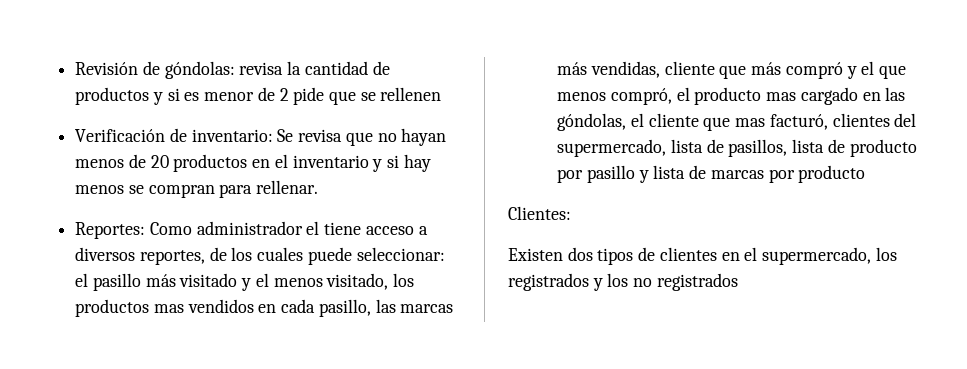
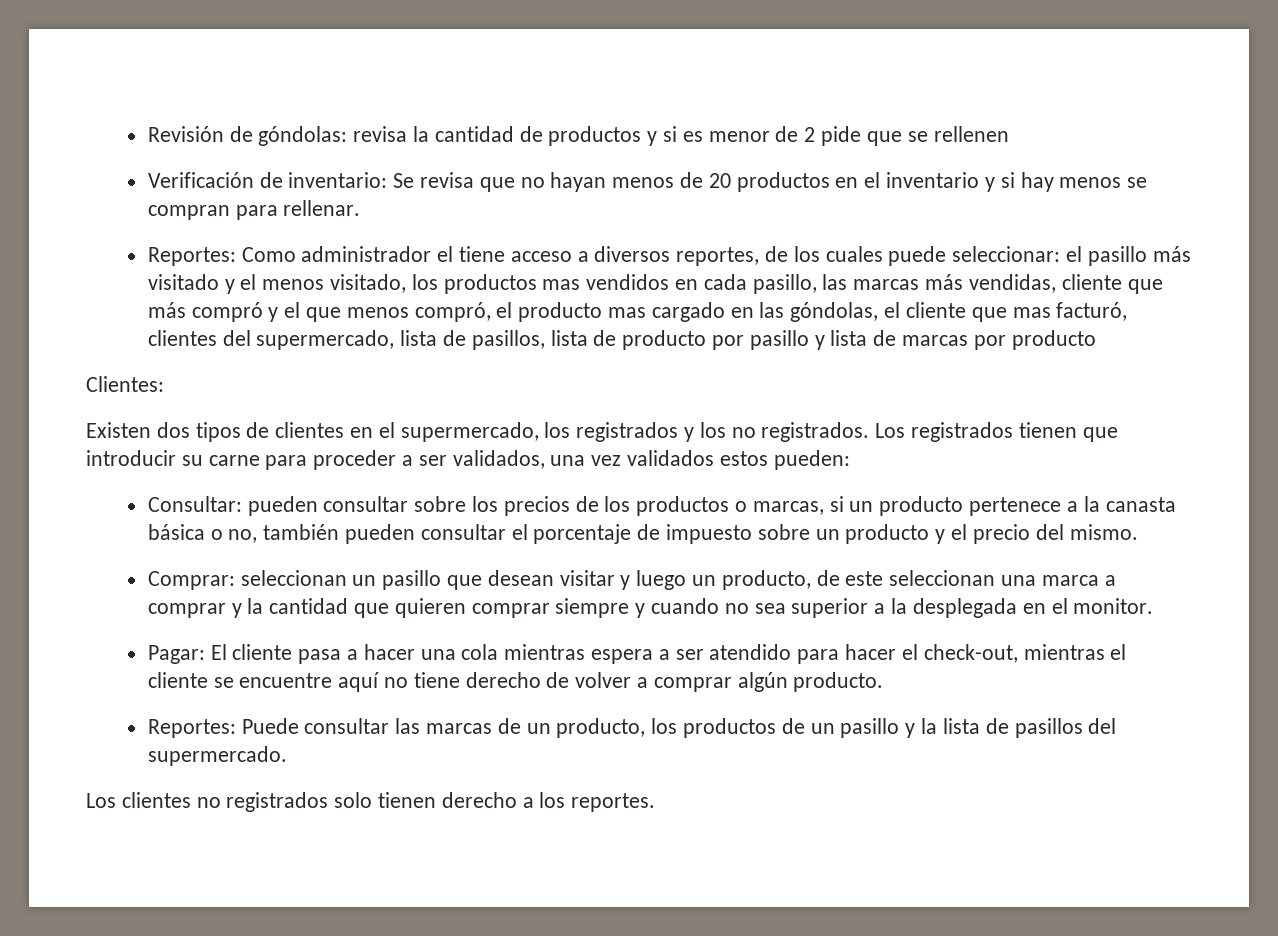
[656,273,738,291] registrados -> [761,422,1118,442] [86,450,850,470] [147,496,1176,516] [147,524,1138,544] [147,570,1116,590] [147,598,1154,618] [147,644,1127,664] [147,672,884,692] [147,718,1117,738] [147,746,287,766] [86,792,656,812] registrados. Los registrados tienen que introducir su carne para proceder a ser validados, una vez validados estos pueden: // Consultar: pueden consultar sobre los precios de los productos o marcas, si un producto pertenece a la canasta básica o no, también pueden consultar el porcentaje de impuesto sobre un producto y el precio del mismo. // Comprar: seleccionan un pasillo que desean visitar y luego un producto, de este seleccionan una marca a comprar y la cantidad que quieren comprar siempre y cuando no sea superior a la desplegada en el monitor. // Pagar: El cliente pasa a hacer una cola mientras espera a ser atendido para hacer el check-out, mientras el cliente se encuentre aquí no tiene derecho de volver a comprar algún producto. // Reportes: Puede consultar las marcas de un producto, los productos de un pasillo y la lista de pasillos del supermercado. // Los clientes no registrados solo tienen derecho a los reportes.

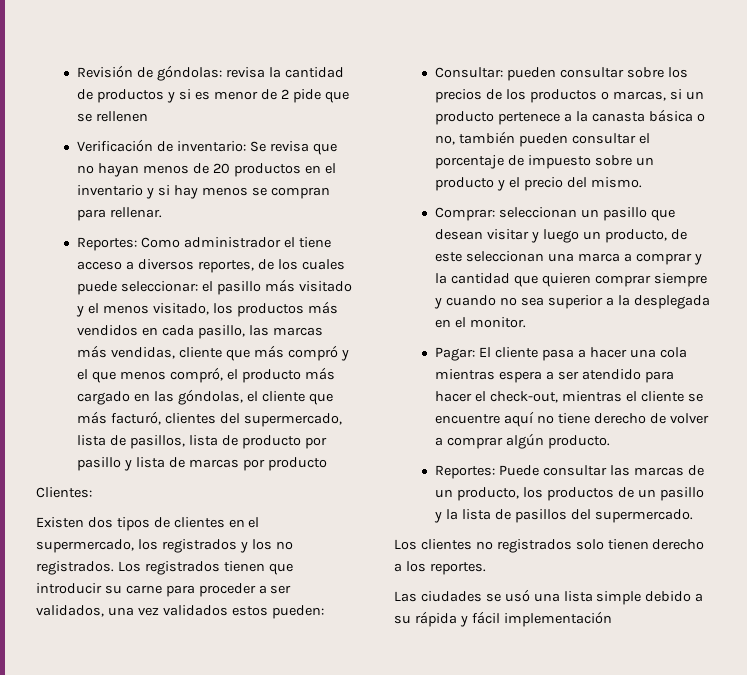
[542,279,581,290] mas -> [307,301,338,314] más
[608,307,647,318] mas -> [304,367,335,380] más
[1012,307,1051,318] mas -> [77,411,108,424] más
(656, 802) none -> [394,589,704,605] [394,611,612,627] // Las ciudades se usó una lista simple debido a su rápida y fácil implementación

